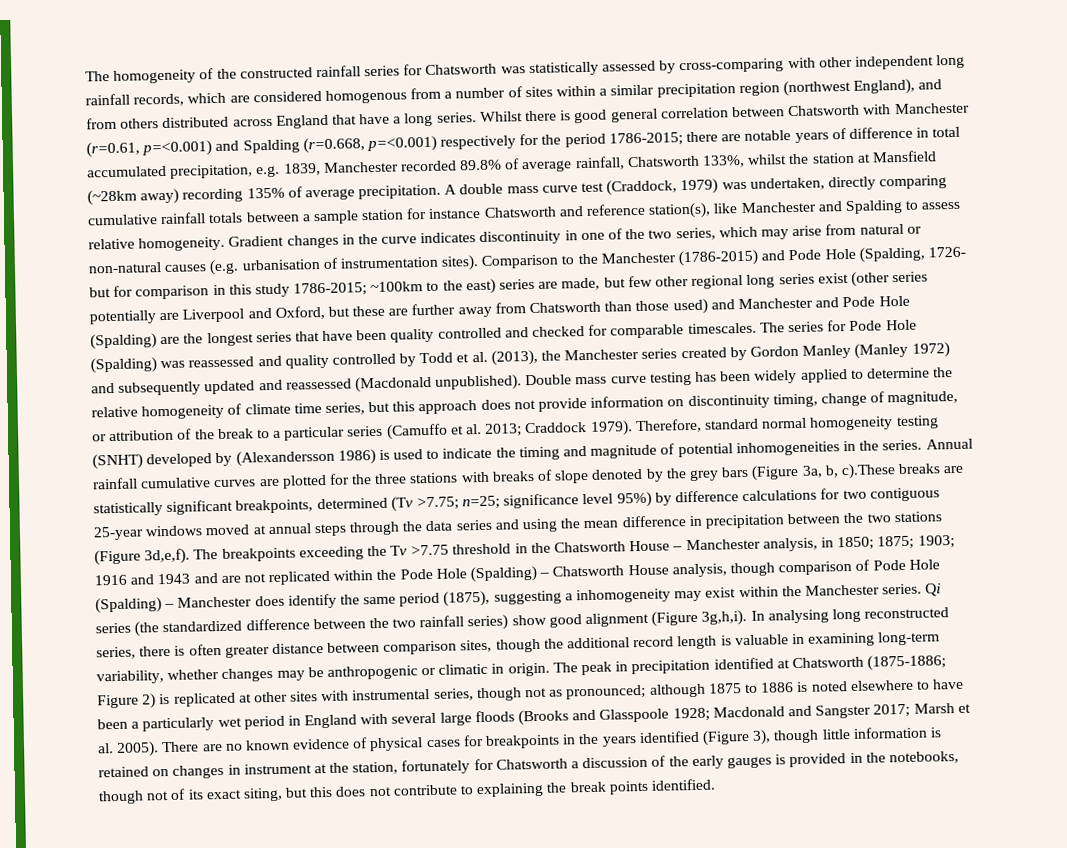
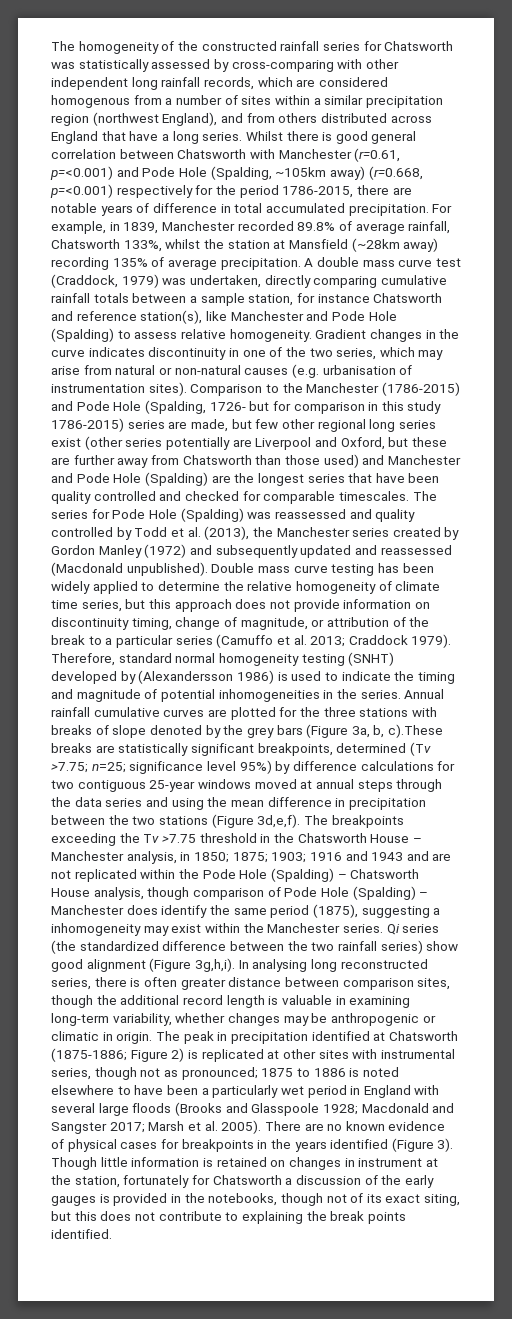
[242,139,300,154] Spalding -> [142,166,365,180] Pode Hole (Spalding, ~105km away)
[608,132,683,147] 1786-2015; -> [282,186,354,198] 1786-2015,
[170,164,281,179] precipitation, e.g. -> [348,204,453,216] [51,221,120,234] precipitation. For example, in
[361,209,405,221] station -> [248,294,294,306] station,
[844,199,903,215] Spalding -> [331,311,397,321] [51,328,114,342] Pode Hole (Spalding)
[293,278,496,297] 1786-2015; ~100km to the east) -> [51,418,124,432] 1786-2015)
[854,342,950,359] (Manley 1972) -> [144,544,187,558] (1972)
[648,683,706,698] although -> (258, 1073) none
[752,729,820,745] 3), though -> [437,1138,454,1152] [51,1157,97,1170] 3). Though

